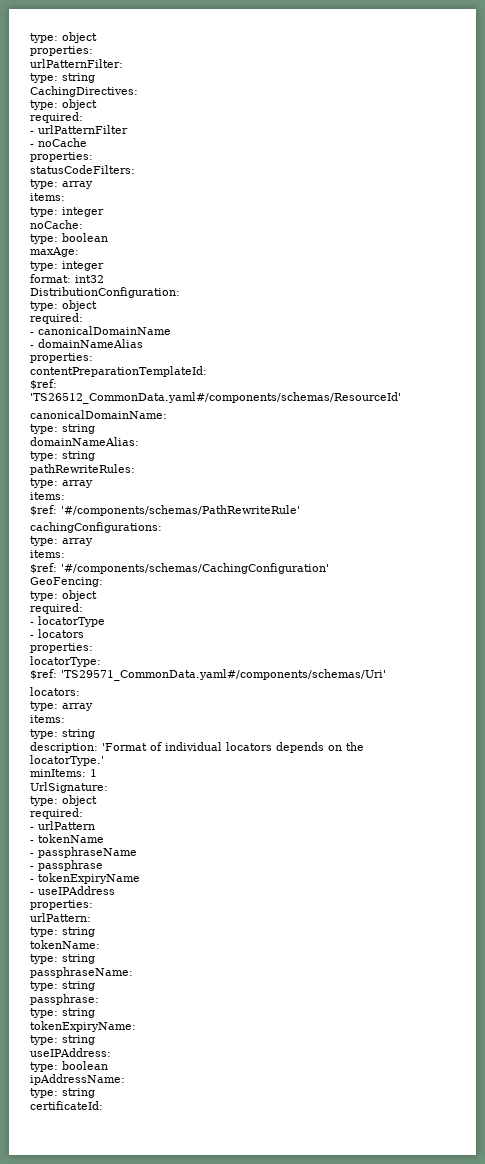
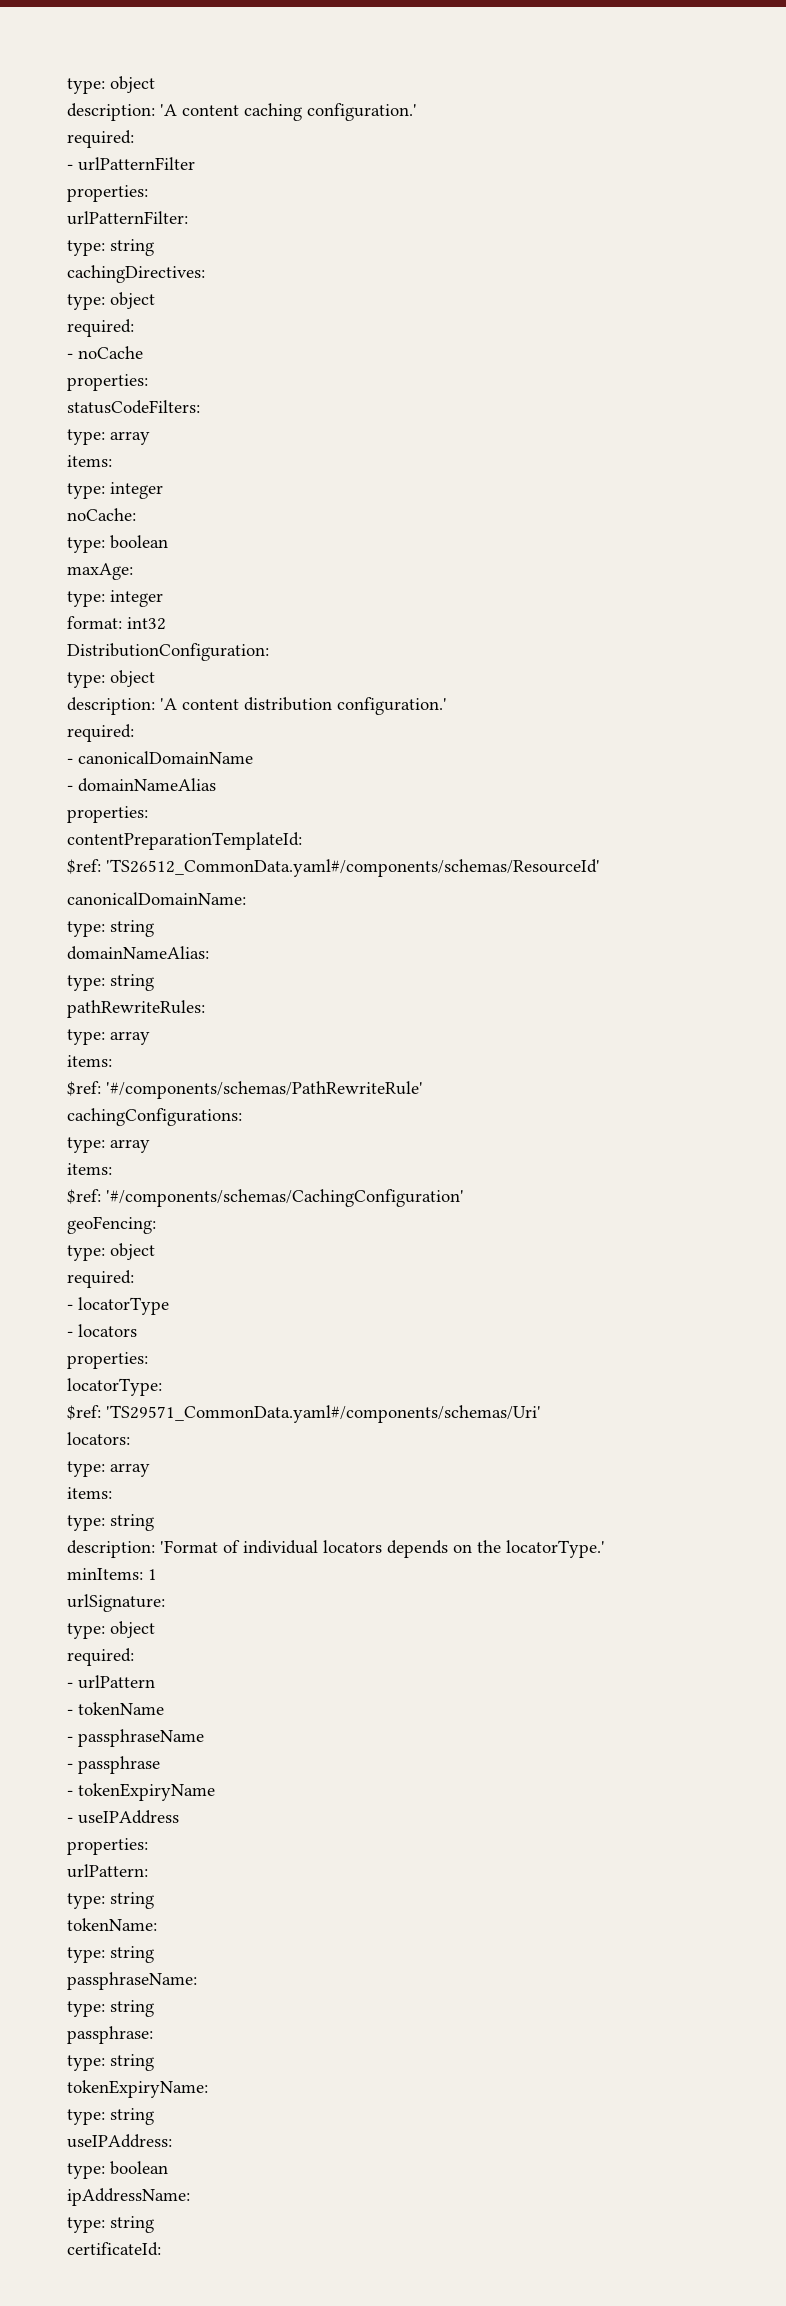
[30,32,97,43] type: object -> [67,76,155,94] [67,103,417,121] [67,130,134,148] [67,157,195,171] type: object // description: 'A content caching configuration.' // required: // - urlPatternFilter
[30,86,138,97] [30,99,97,110] [30,112,83,123] [30,125,128,134] CachingDirectives: // type: object // required: // - urlPatternFilter -> [67,265,205,283] [67,292,155,310] [67,319,134,337] cachingDirectives: // type: object // required:
(97, 305) none -> [67,697,447,715] // description: 'A content distribution configuration.'
[30,577,103,587] GeoFencing: -> [67,1216,156,1234] geoFencing:
[30,782,108,793] UrlSignature: -> [67,1594,165,1612] urlSignature:

